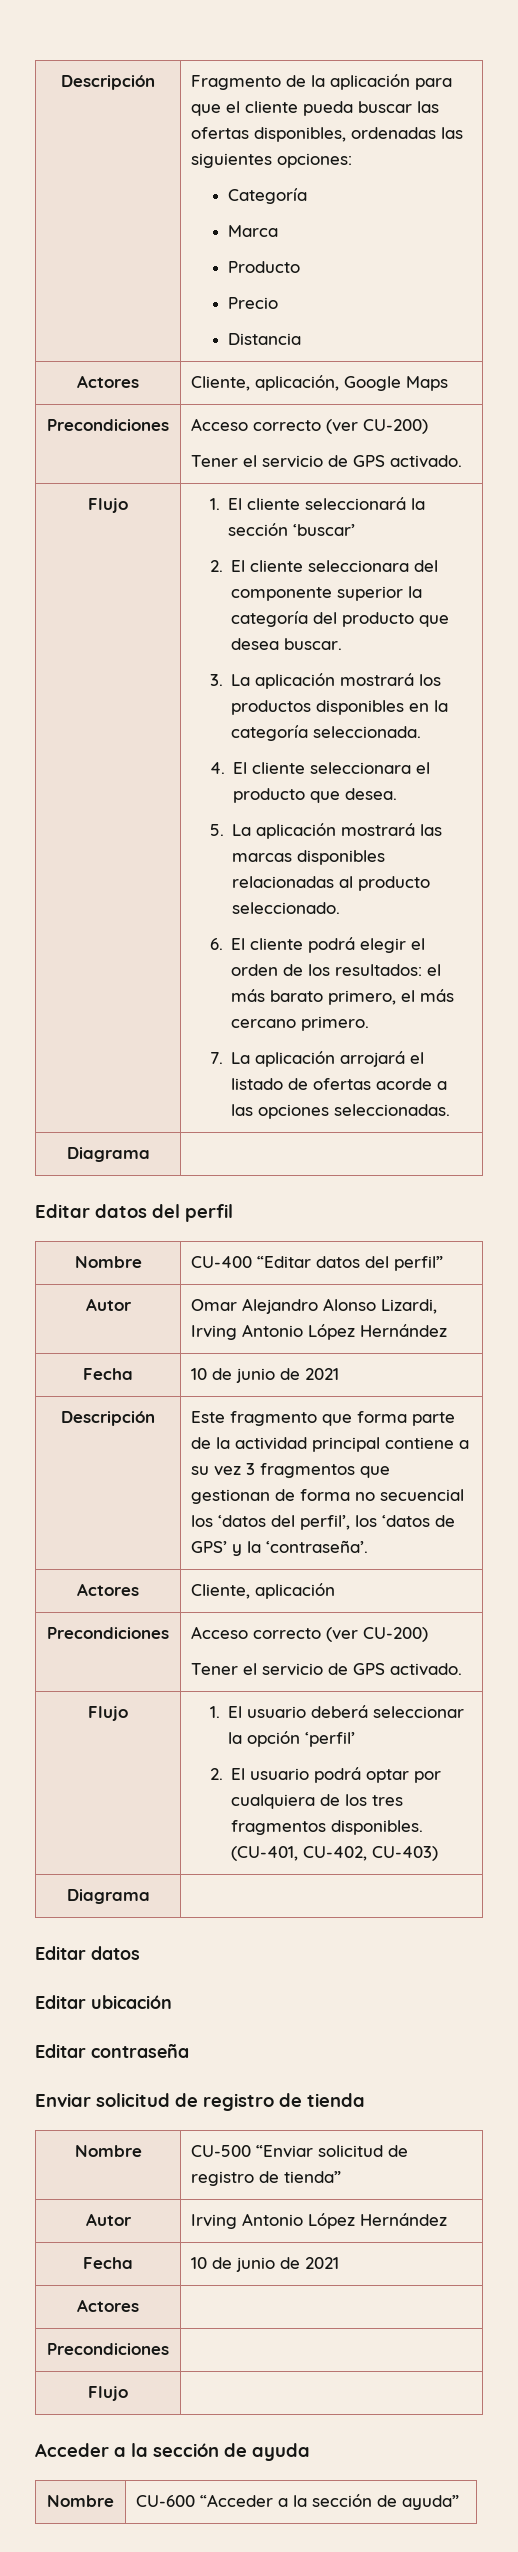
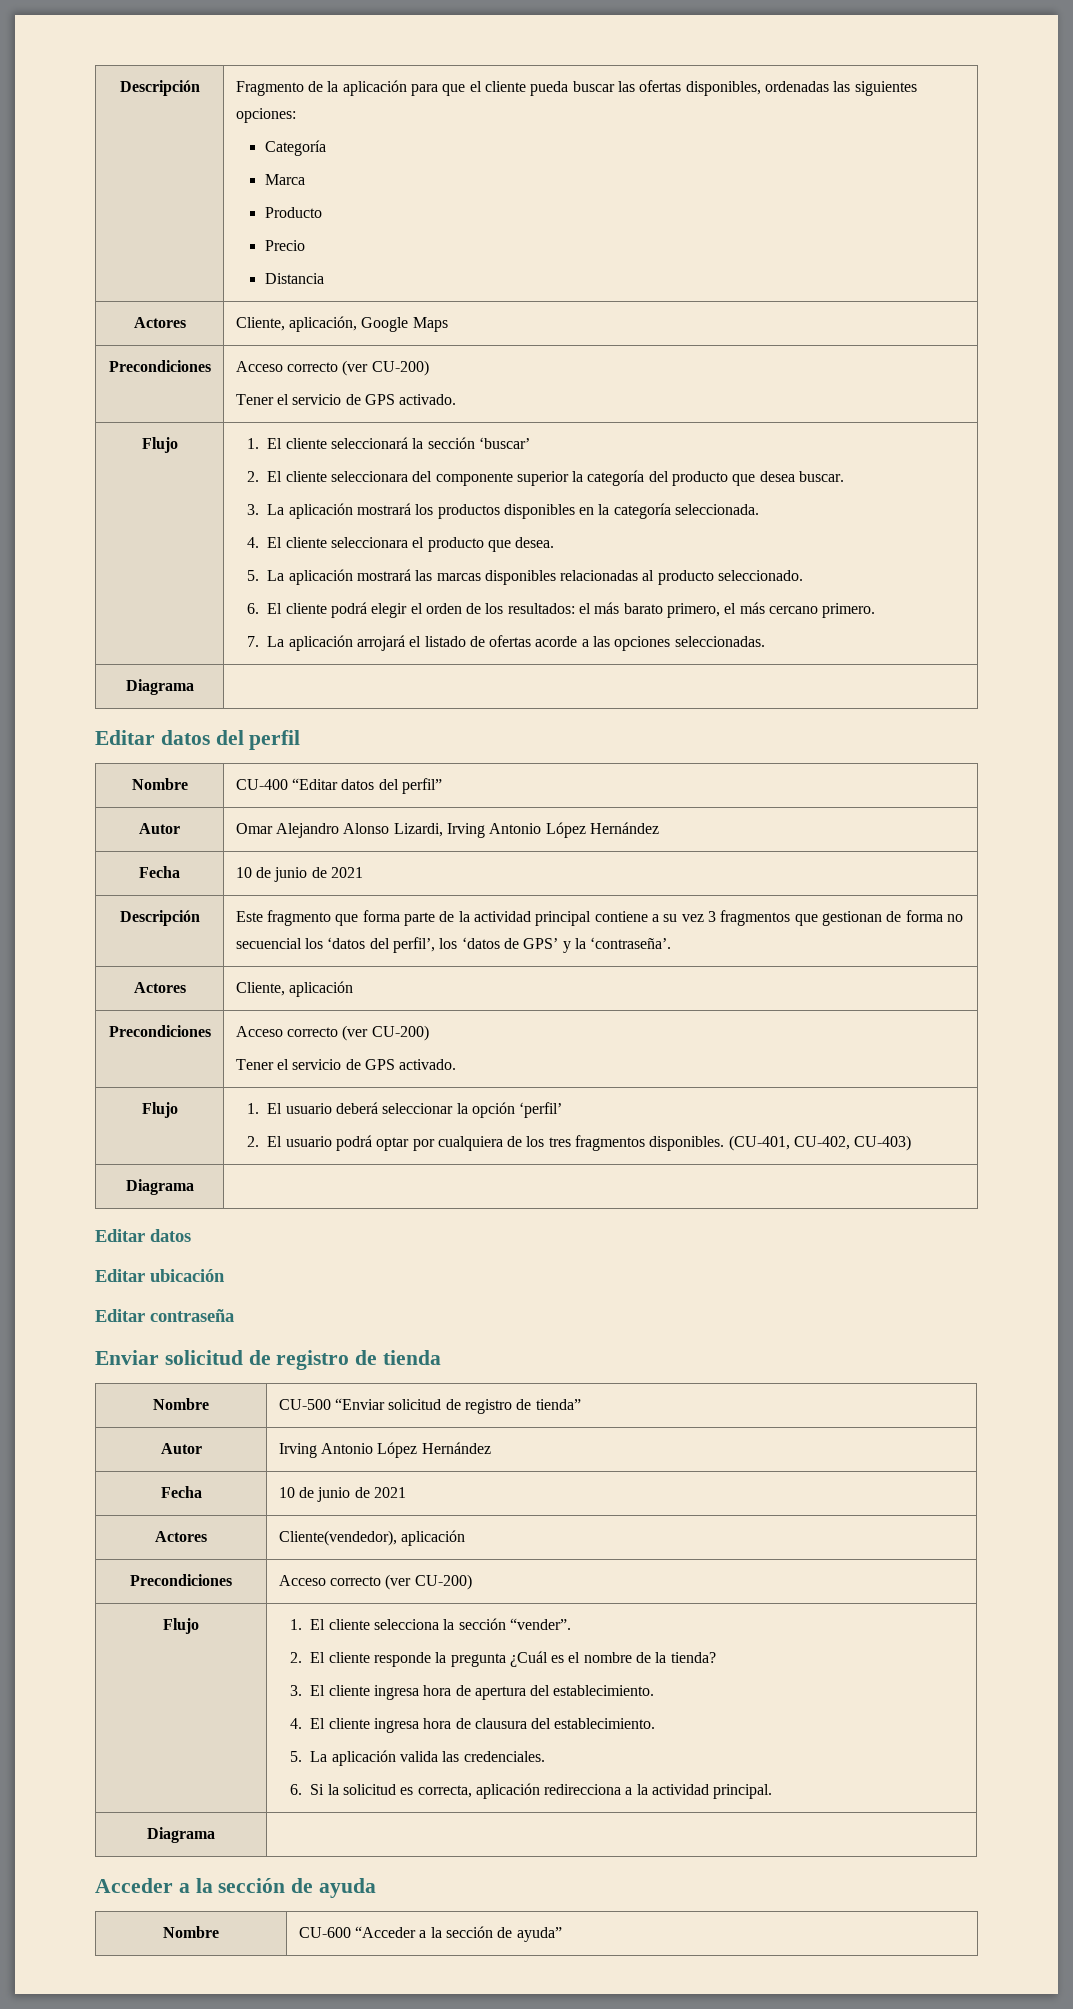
[47,2343,169,2355] [88,2386,128,2401] // Precondiciones | // Flujo -> [278,1530,466,1546] [130,1574,232,1586] [278,1574,472,1590] [163,1618,199,1634] [290,1618,571,1630] [290,1651,716,1667] [290,1685,655,1700] [290,1718,656,1733] [290,1750,545,1766] [290,1783,773,1799] [147,1827,215,1843] Cliente(vendedor), aplicación // Precondiciones | Acceso correcto (ver CU-200) // Flujo | 1. El cliente selecciona la sección “vender”. // 2. El cliente responde la pregunta ¿Cuál es el nombre de la tienda? // 3. El cliente ingresa hora de apertura del establecimiento. // 4. El cliente ingresa hora de clausura del establecimiento. // 5. La aplicación valida las credenciales. // 6. Si la solicitud es correcta, aplicación redirecciona a la actividad principal. // Diagrama

